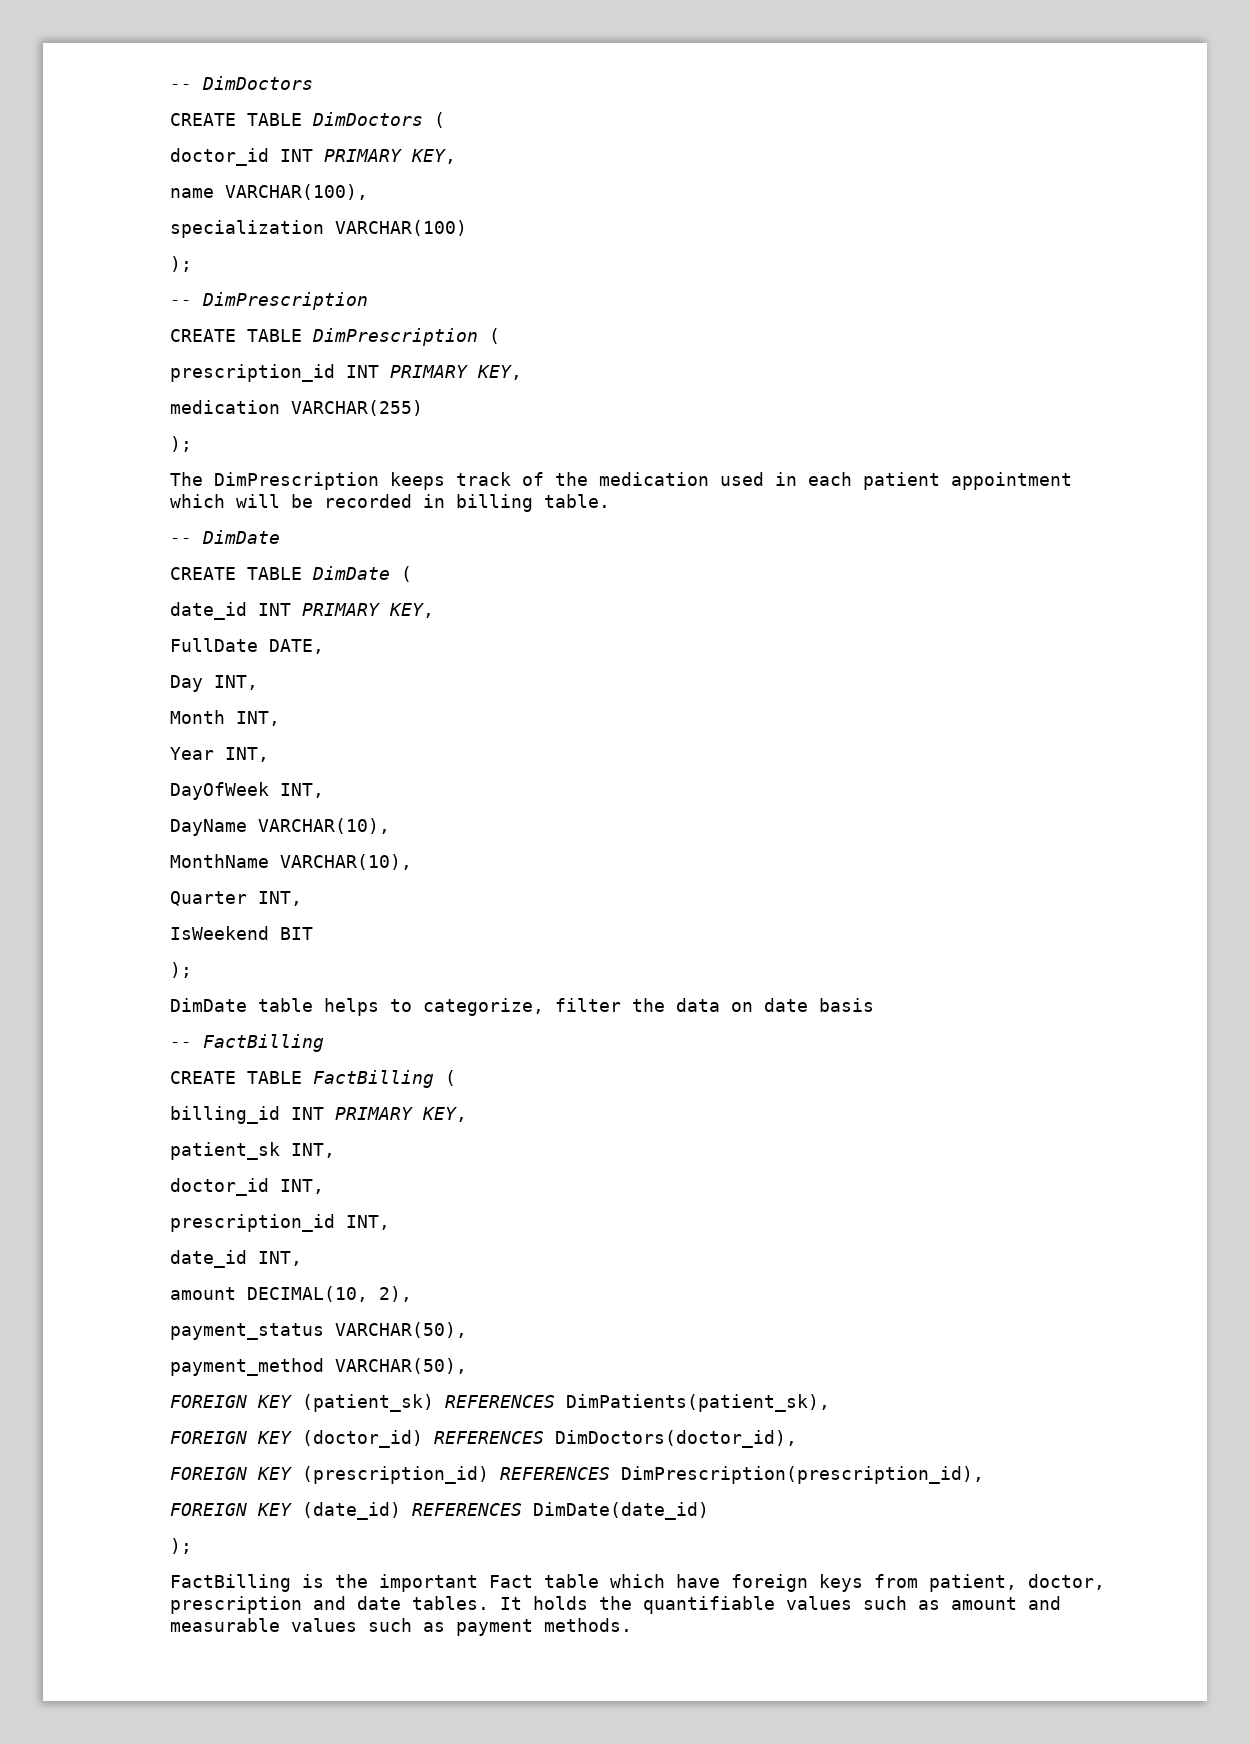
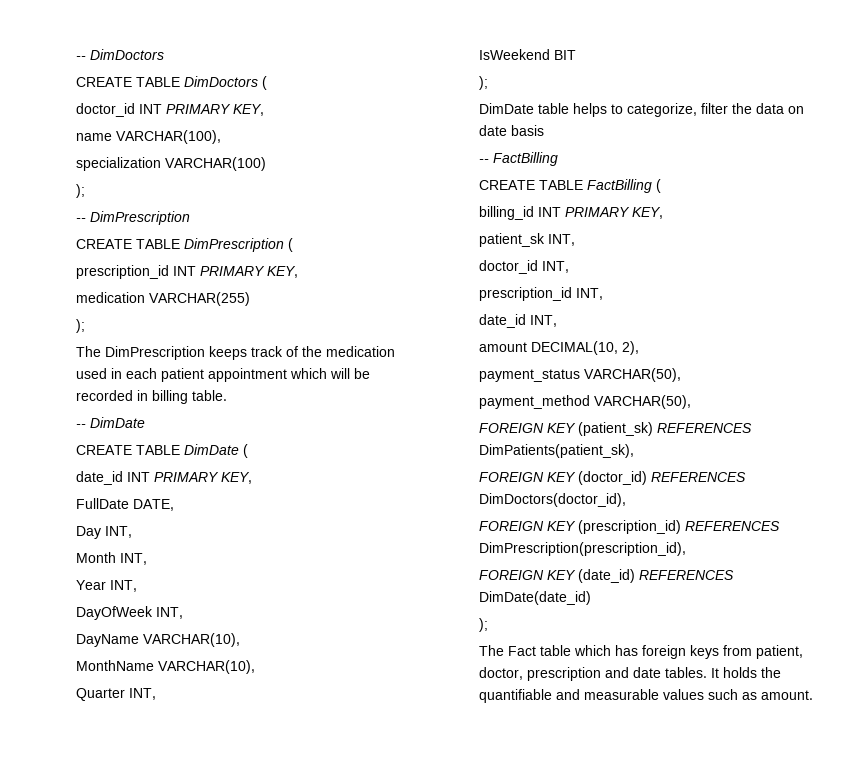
[169,1574,478,1592] FactBilling is the important -> [478,645,504,656] The
[675,1574,720,1588] have -> [614,645,638,656] has
[785,1596,1017,1610] values such as amount -> (552, 696) none
[455,1618,632,1636] payment methods. -> [760,690,813,700] amount.

